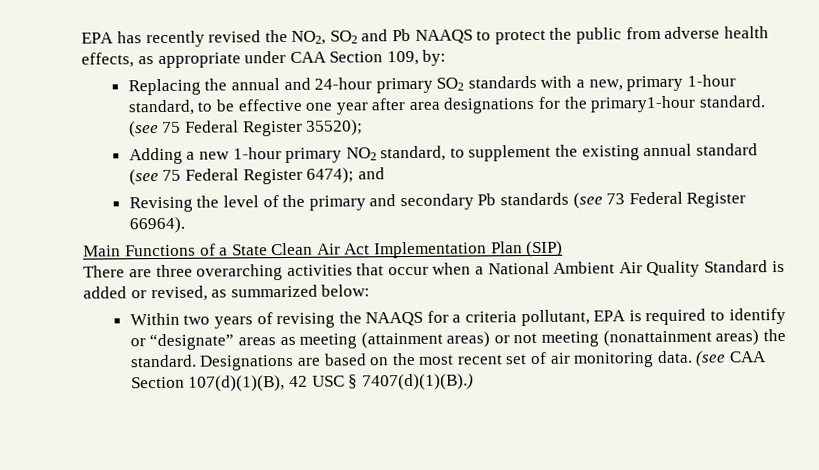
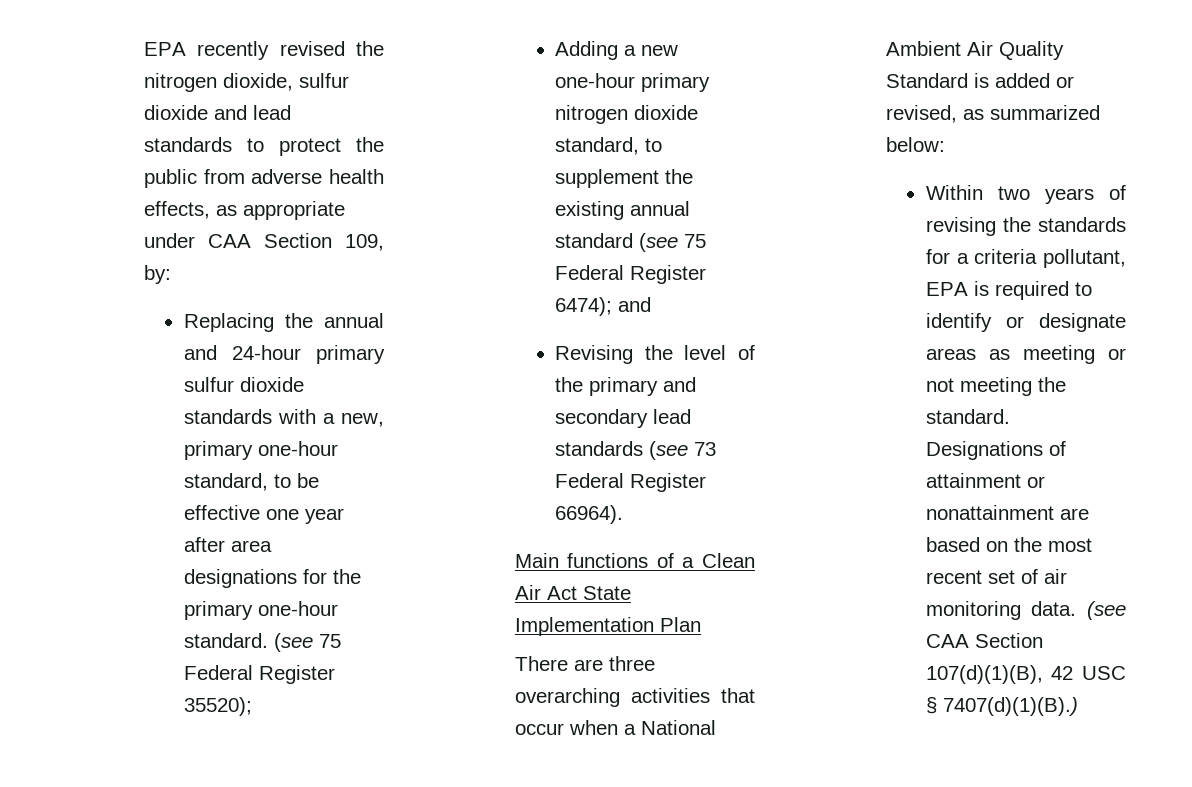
[81,31,142,44] EPA has -> [143,42,186,56] EPA
[291,28,473,45] NO2, SO2 and Pb NAAQS -> [143,73,349,92] [143,105,291,120] [143,137,232,152] nitrogen dioxide, sulfur dioxide and lead standards
[436,77,465,91] SO2 -> [183,377,304,392] sulfur dioxide
[686,74,736,87] 1-hour -> [257,441,338,456] one-hour
[590,95,697,113] primary1-hour -> [183,601,338,620] primary one-hour
[232,147,377,163] 1-hour primary NO2 -> [554,73,710,92] [554,105,698,124] one-hour primary nitrogen dioxide
[477,193,497,206] Pb -> [652,409,691,424] lead
[124,244,196,257] Functions -> [567,553,649,568] functions
[231,244,268,256] State -> (695, 562) none
(371, 249) none -> [582,586,631,600] State
[526,240,564,258] (SIP) -> (701, 624) none
[365,311,424,327] NAAQS -> [1038,217,1126,232] standards
[149,333,235,351] “designate” -> [1039,313,1126,332] designate
[360,331,491,349] (attainment areas) -> (1095, 354) none
[602,329,760,347] (nonattainment areas) -> (1032, 386) none
(295, 362) none -> [1048,441,1066,456] [925,473,1045,488] [925,505,1054,520] of attainment or nonattainment

